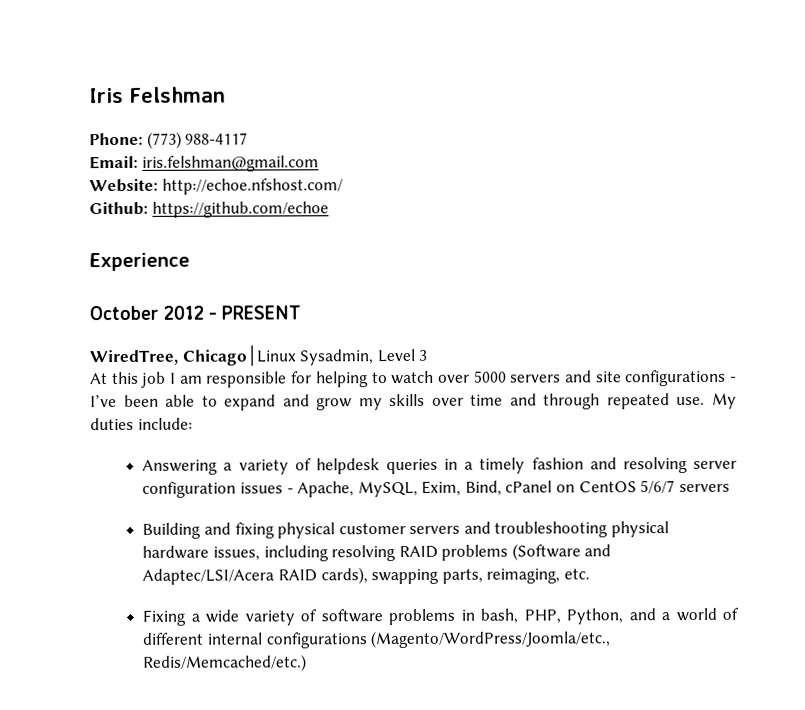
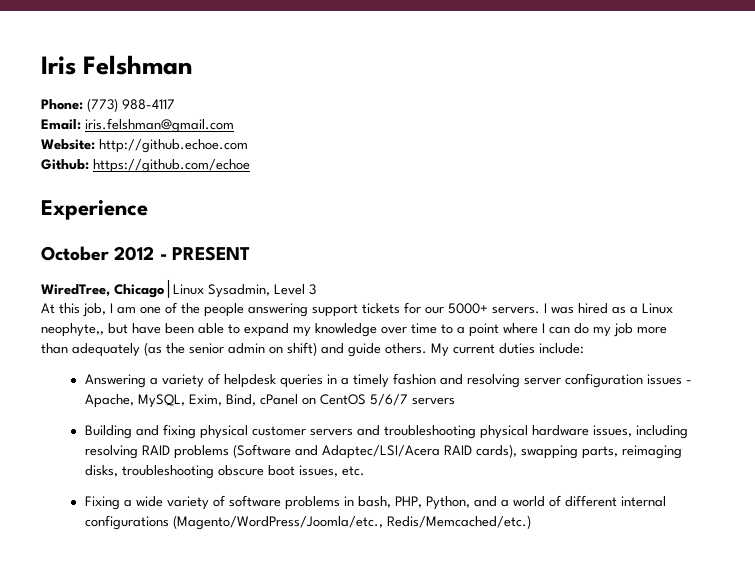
[161,178,343,195] http://echoe.nfshost.com/ -> [99,139,248,153] http://github.echoe.com
[141,371,167,388] job -> [83,303,106,317] job,
[206,369,737,388] [90,392,737,411] responsible for helping to watch over 5000 servers and site configurations - I’ve been able to expand and grow my skills over time and through repeated use. My -> [140,302,673,317] [41,323,667,337] [41,342,495,357] one of the people answering support tickets for our 5000+ servers. I was hired as a Linux neophyte,, but have been able to expand my knowledge over time to a point where I can do my job more than adequately (as the senior admin on shift) and guide others. My current
[486,568,561,584] reimaging, -> [621,445,682,459] [84,465,338,479] reimaging disks, troubleshooting obscure boot issues,

